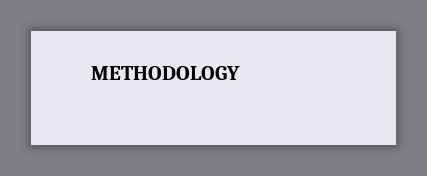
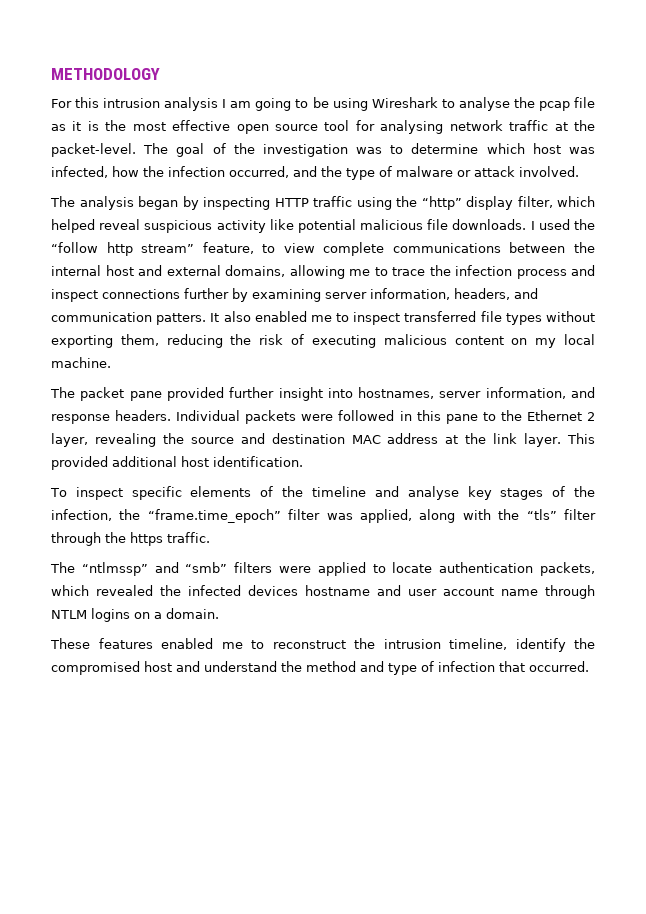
(240, 73) none -> [51,97,595,111] [51,120,596,134] [51,143,595,157] [51,166,579,180] [50,196,595,210] [51,219,595,233] [51,242,595,256] [51,265,595,279] [51,288,538,302] [51,311,595,325] [51,334,595,348] [51,357,111,368] [50,387,595,401] [51,410,595,424] [51,433,595,447] [51,456,303,470] [50,486,596,500] [51,509,596,523] [51,532,210,546] [50,562,595,576] [51,585,595,599] [51,608,219,622] [50,638,595,652] [51,661,589,675] // For this intrusion analysis I am going to be using Wireshark to analyse the pcap file as it is the most effective open source tool for analysing network traffic at the packet-level. The goal of the investigation was to determine which host was infected, how the infection occurred, and the type of malware or attack involved. // The analysis began by inspecting HTTP traffic using the “http” display filter, which helped reveal suspicious activity like potential malicious file downloads. I used the “follow http stream” feature, to view complete communications between the internal host and external domains, allowing me to trace the infection process and inspect connections further by examining server information, headers, and communication patters. It also enabled me to inspect transferred file types without exporting them, reducing the risk of executing malicious content on my local machine. // The packet pane provided further insight into hostnames, server information, and response headers. Individual packets were followed in this pane to the Ethernet 2 layer, revealing the source and destination MAC address at the link layer. This provided additional host identification. // To inspect specific elements of the timeline and analyse key stages of the infection, the “frame.time_epoch” filter was applied, along with the “tls” filter through the https traffic. // The “ntlmssp” and “smb” filters were applied to locate authentication packets, which revealed the infected devices hostname and user account name through NTLM logins on a domain. // These features enabled me to reconstruct the intrusion timeline, identify the compromised host and understand the method and type of infection that occurred.

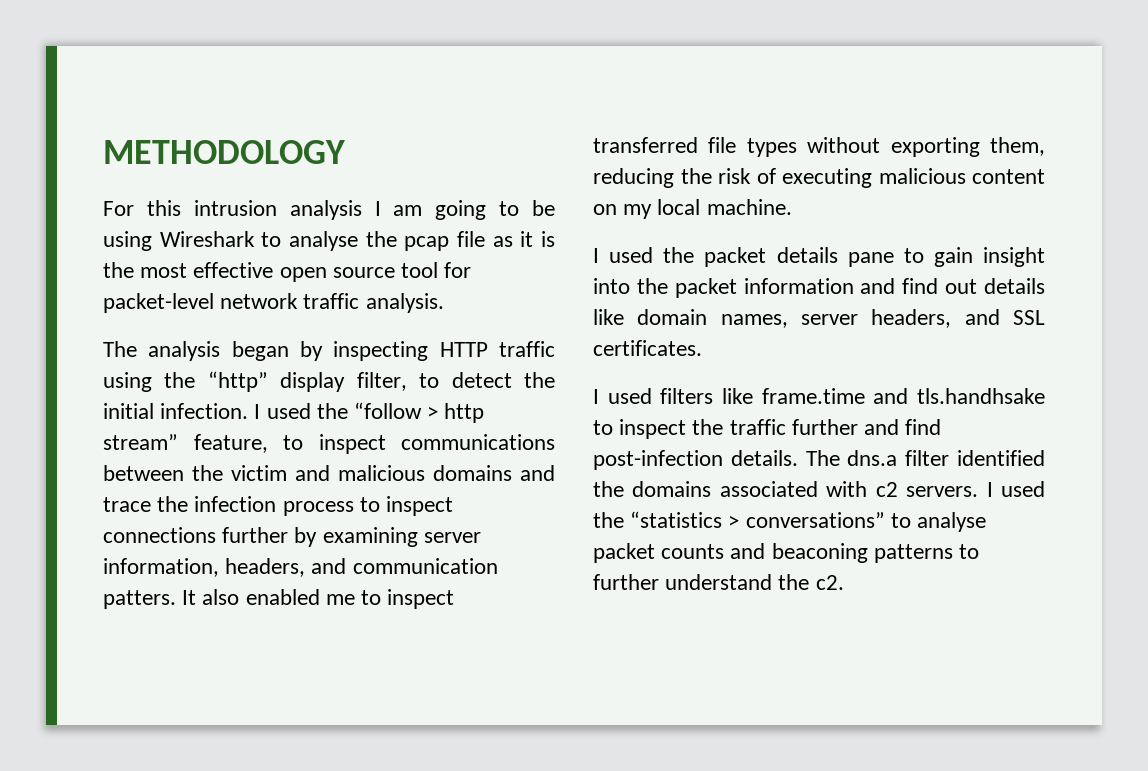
[380,120,444,134] analysing -> [103,293,214,313] packet-level
[554,120,596,131] [51,143,595,157] [51,166,579,180] at the packet-level. The goal of the investigation was to determine which host was infected, how the infection occurred, and the type of malware or attack involved. -> [365,293,444,313] analysis.
[557,196,595,207] [51,219,527,233] which helped reveal suspicious activity like potential malicious file downloads. -> [419,372,555,388] [103,403,249,419] to detect the initial infection.
(98, 247) none -> [427,406,439,419] >
[283,242,385,256] view complete -> [318,434,386,454] inspect
[51,265,388,279] internal host and external domains, allowing me to -> [231,465,555,481] victim and malicious domains and
[571,265,595,276] and -> [359,497,380,512] to
[50,387,595,401] [51,410,595,424] [51,433,595,447] [51,456,303,470] [50,486,596,500] [51,509,596,523] [51,532,210,546] [50,562,595,576] [51,585,595,599] [51,608,219,622] [50,638,595,652] [51,661,589,675] The packet pane provided further insight into hostnames, server information, and response headers. Individual packets were followed in this pane to the Ethernet 2 layer, revealing the source and destination MAC address at the link layer. This provided additional host identification. // To inspect specific elements of the timeline and analyse key stages of the infection, the “frame.time_epoch” filter was applied, along with the “tls” filter through the https traffic. // The “ntlmssp” and “smb” filters were applied to locate authentication packets, which revealed the infected devices hostname and user account name through NTLM logins on a domain. // These features enabled me to reconstruct the intrusion timeline, identify the compromised host and understand the method and type of infection that occurred. -> [593,247,1045,267] [593,278,1045,298] [593,309,1045,328] [593,340,702,356] [593,388,1045,404] [593,419,942,439] [593,450,1045,470] [593,481,1045,497] [593,511,987,532] [593,543,980,563] [593,574,844,590] I used the packet details pane to gain insight into the packet information and find out details like domain names, server headers, and SSL certificates. // I used filters like frame.time and tls.handhsake to inspect the traffic further and find post-infection details. The dns.a filter identified the domains associated with c2 servers. I used the “statistics > conversations” to analyse packet counts and beaconing patterns to further understand the c2.

